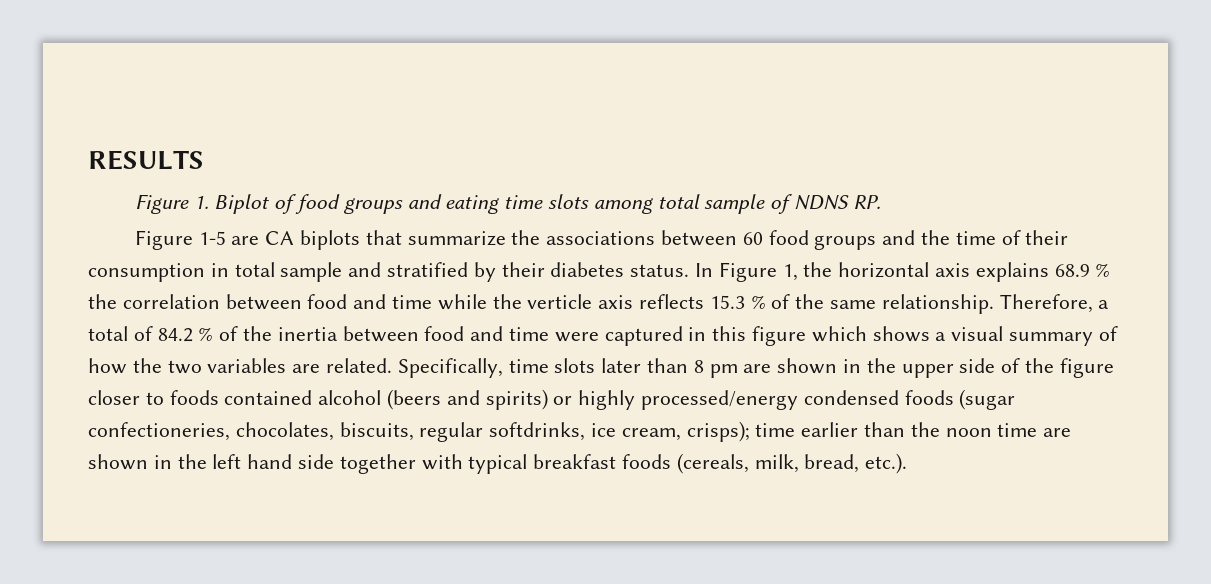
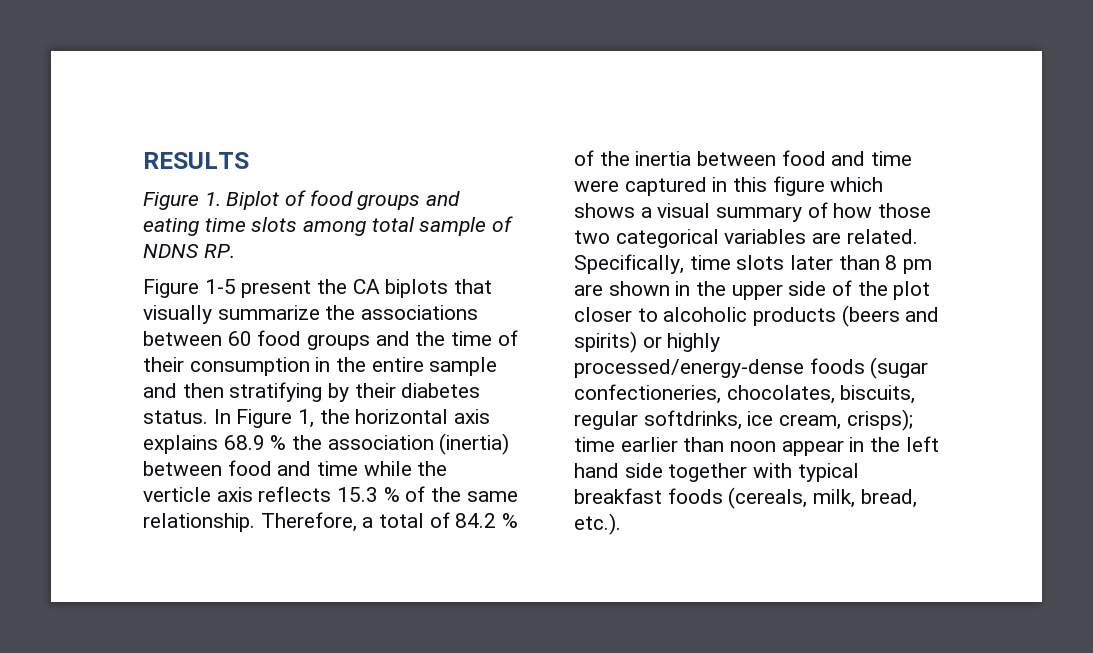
[231,236,260,245] are -> [241,279,348,298] present the
(402, 237) none -> [143,305,212,324] visually
[234,262,469,282] total sample and stratified -> [336,357,498,376] [143,382,323,402] the entire sample and then stratifying
[122,294,220,309] correlation -> [327,433,510,455] association (inertia)
[132,358,202,374] the two -> [878,203,932,218] [574,229,719,248] those two categorical
[1059,358,1114,378] figure -> [893,281,931,300] plot
[169,390,382,405] foods contained alcohol -> [663,307,837,326] alcoholic products
[641,390,899,410] processed/energy condensed -> [574,359,804,378] processed/energy-dense
[910,422,1072,437] [88,454,148,470] the noon time are shown -> [730,440,844,456] noon appear

